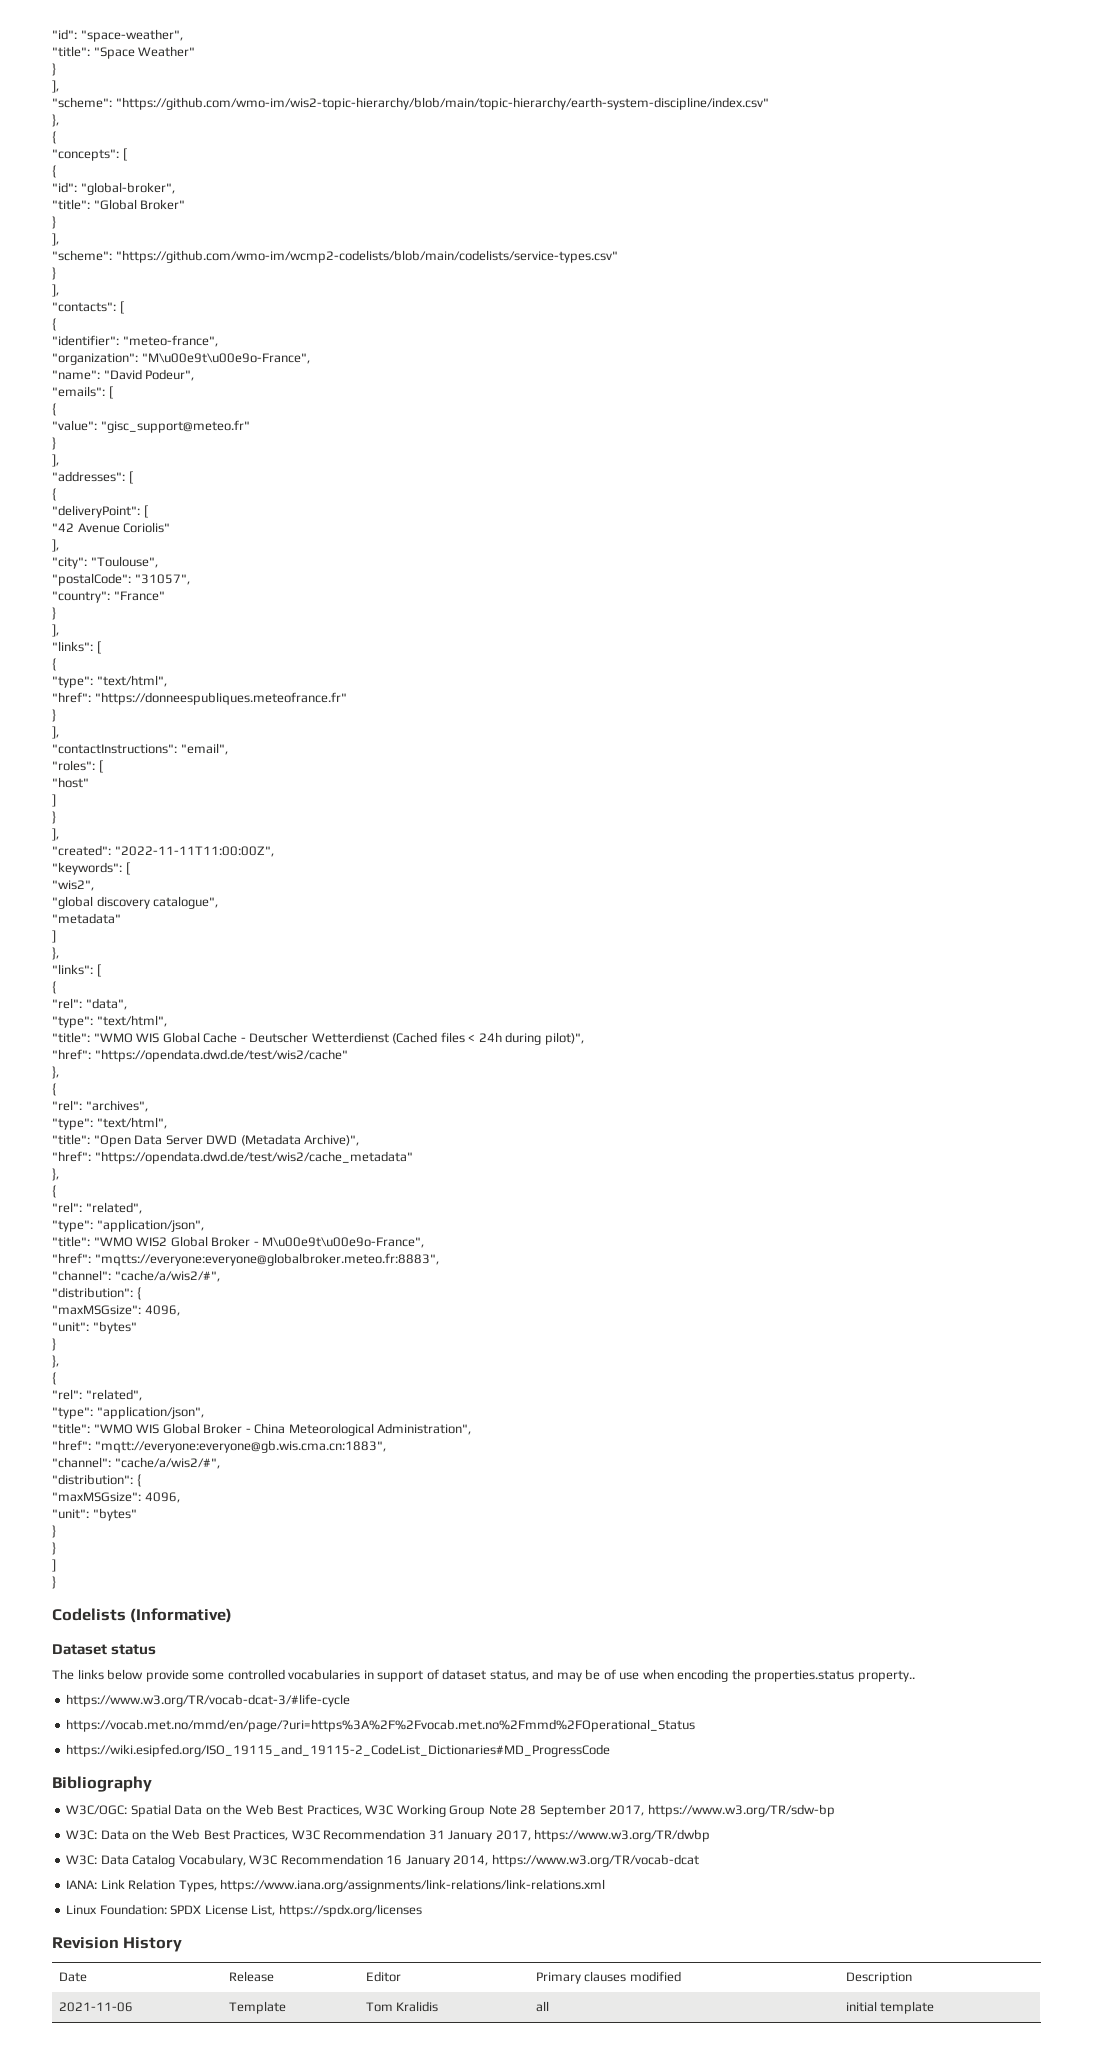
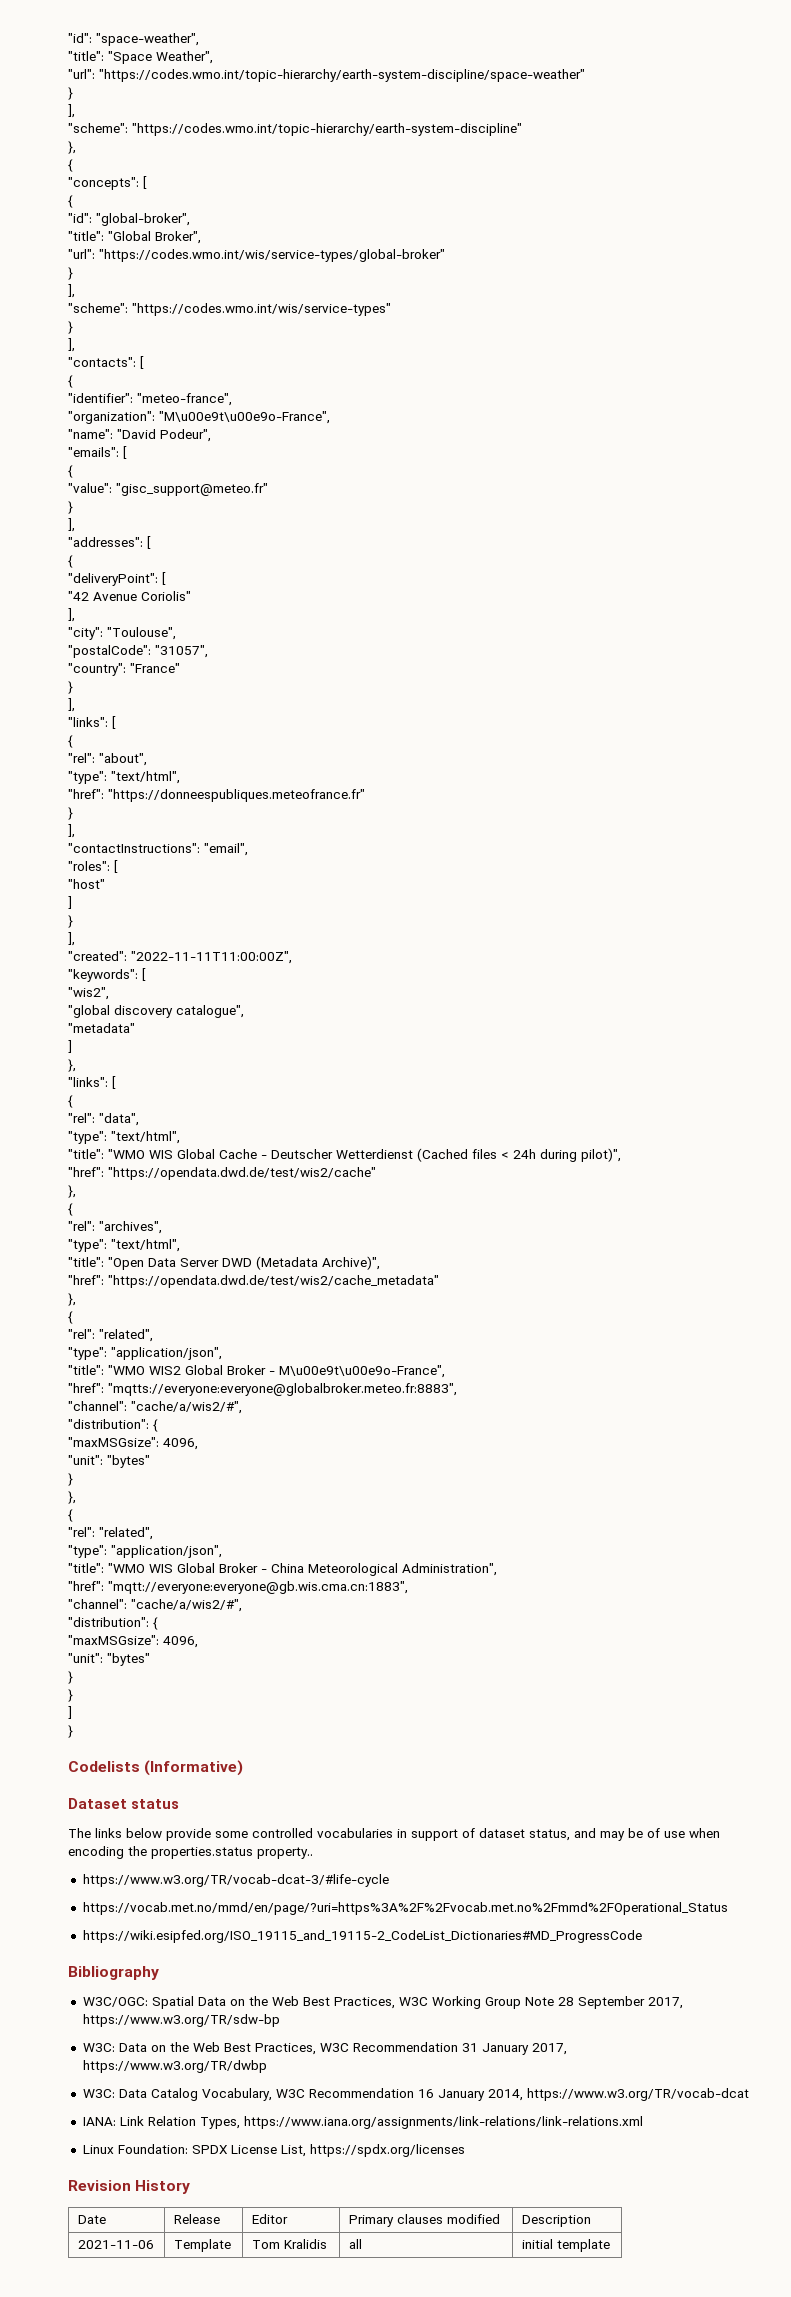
[138,46,196,57] [52,63,56,76] [52,80,59,93] [52,97,769,110] Weather" // } // ], // "scheme": "https://github.com/wmo-im/wis2-topic-hierarchy/blob/main/topic-hierarchy/earth-system-discipline/index.csv" -> [156,51,213,64] [68,69,585,82] [68,87,73,100] [68,104,75,118] [68,123,522,136] Weather", // "url": "https://codes.wmo.int/topic-hierarchy/earth-system-discipline/space-weather" // } // ], // "scheme": "https://codes.wmo.int/topic-hierarchy/earth-system-discipline"
[140,199,186,210] [52,216,56,229] [52,233,59,246] [52,250,618,263] Broker" // } // ], // "scheme": "https://github.com/wmo-im/wcmp2-codelists/blob/main/codelists/service-types.csv" -> [155,231,201,244] [68,249,445,262] [68,267,73,280] [68,284,75,298] [68,303,391,316] Broker", // "url": "https://codes.wmo.int/wis/service-types/global-broker" // } // ], // "scheme": "https://codes.wmo.int/wis/service-types"
(56, 664) none -> [68,753,147,766] // "rel": "about",

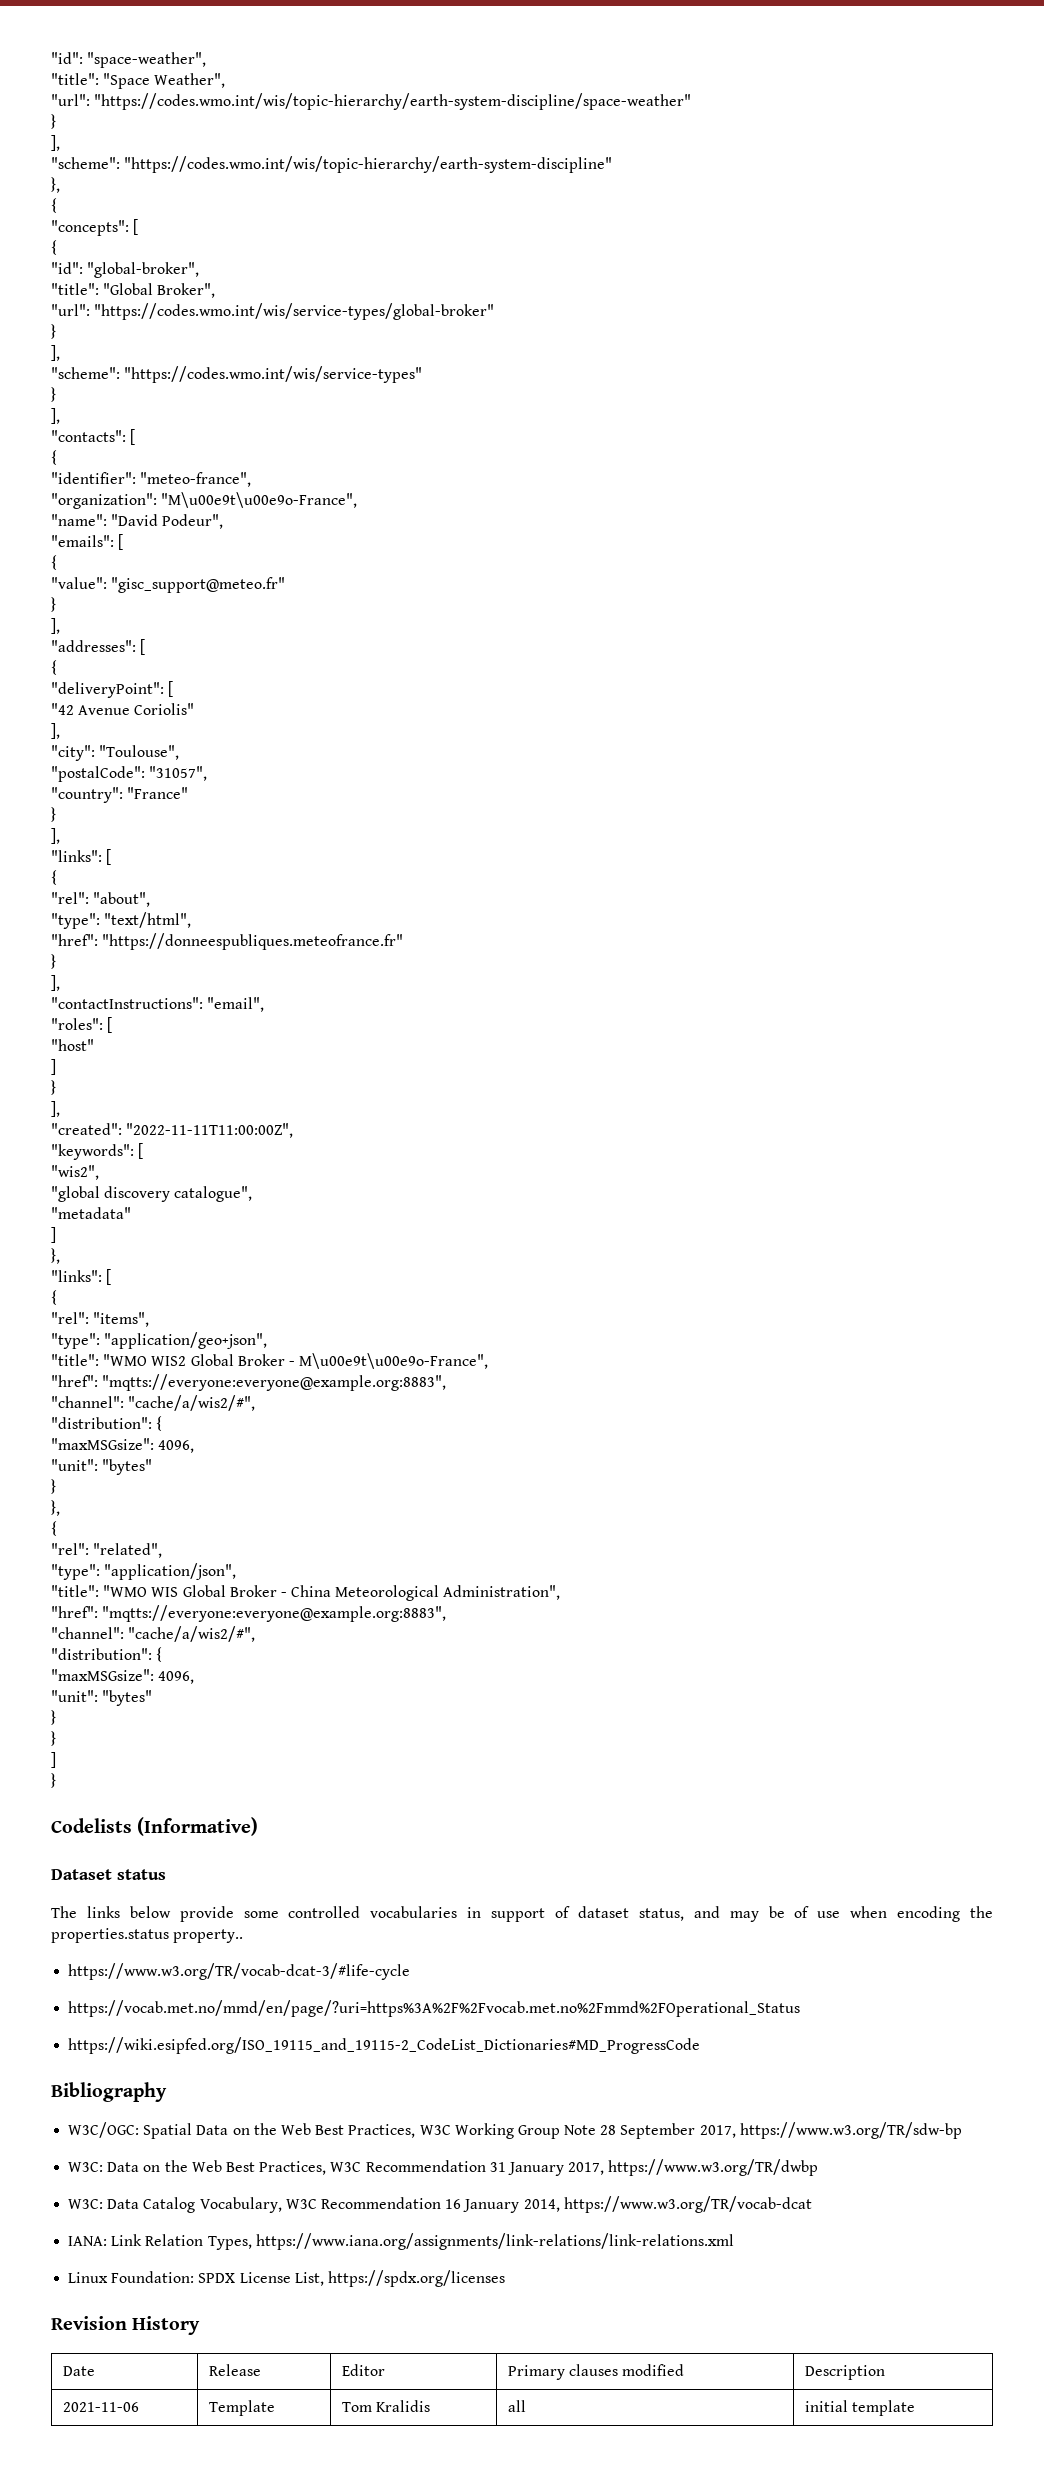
[99,69,585,82] [68,87,73,100] [68,104,75,118] [68,123,522,136] "https://codes.wmo.int/topic-hierarchy/earth-system-discipline/space-weather" // } // ], // "scheme": "https://codes.wmo.int/topic-hierarchy/earth-system-discipline" -> [94,93,692,110] [51,114,56,129] [51,135,60,151] [51,156,613,173] "https://codes.wmo.int/wis/topic-hierarchy/earth-system-discipline/space-weather" // } // ], // "scheme": "https://codes.wmo.int/wis/topic-hierarchy/earth-system-discipline"
[99,1113,139,1126] [68,1131,180,1144] [68,1148,621,1162] [68,1167,376,1180] [68,1185,76,1198] [68,1203,73,1216] [68,1221,162,1234] [68,1239,180,1252] [68,1256,380,1270] [68,1275,439,1288] [68,1293,76,1306] [68,1311,73,1324] [68,1329,153,1342] [68,1347,222,1360] "data", // "type": "text/html", // "title": "WMO WIS Global Cache - Deutscher Wetterdienst (Cached files < 24h during pilot)", // "href": "https://opendata.dwd.de/test/wis2/cache" // }, // { // "rel": "archives", // "type": "text/html", // "title": "Open Data Server DWD (Metadata Archive)", // "href": "https://opendata.dwd.de/test/wis2/cache_metadata" // }, // { // "rel": "related", // "type": "application/json", -> [93,1312,150,1327] [51,1332,268,1349] "items", // "type": "application/geo+json",
[108,1383,457,1396] "mqtts://everyone:everyone@globalbroker.meteo.fr:8883", -> [102,1374,447,1391] "mqtts://everyone:everyone@example.org:8883",
[108,1581,408,1594] "mqtt://everyone:everyone@gb.wis.cma.cn:1883", -> [102,1605,447,1622] "mqtts://everyone:everyone@example.org:8883",

